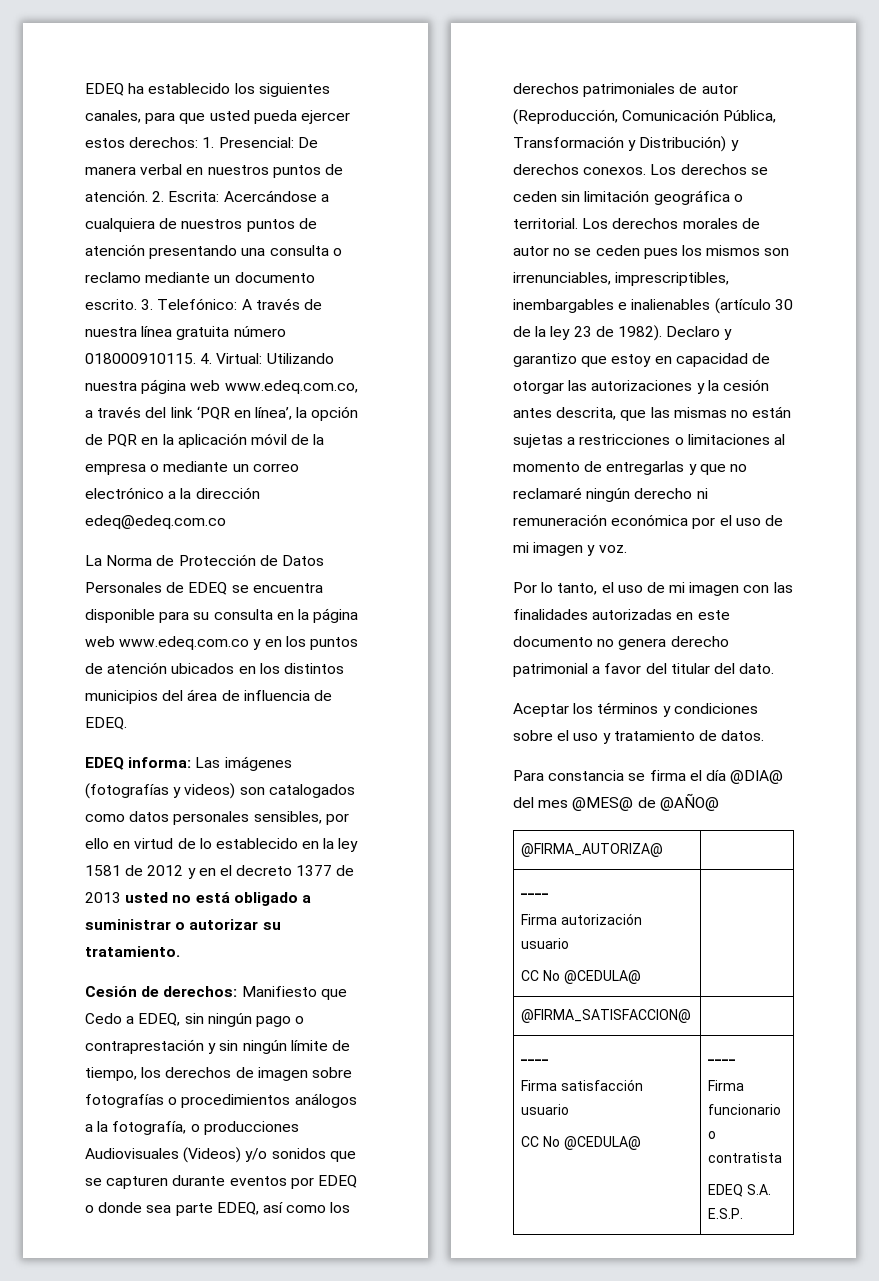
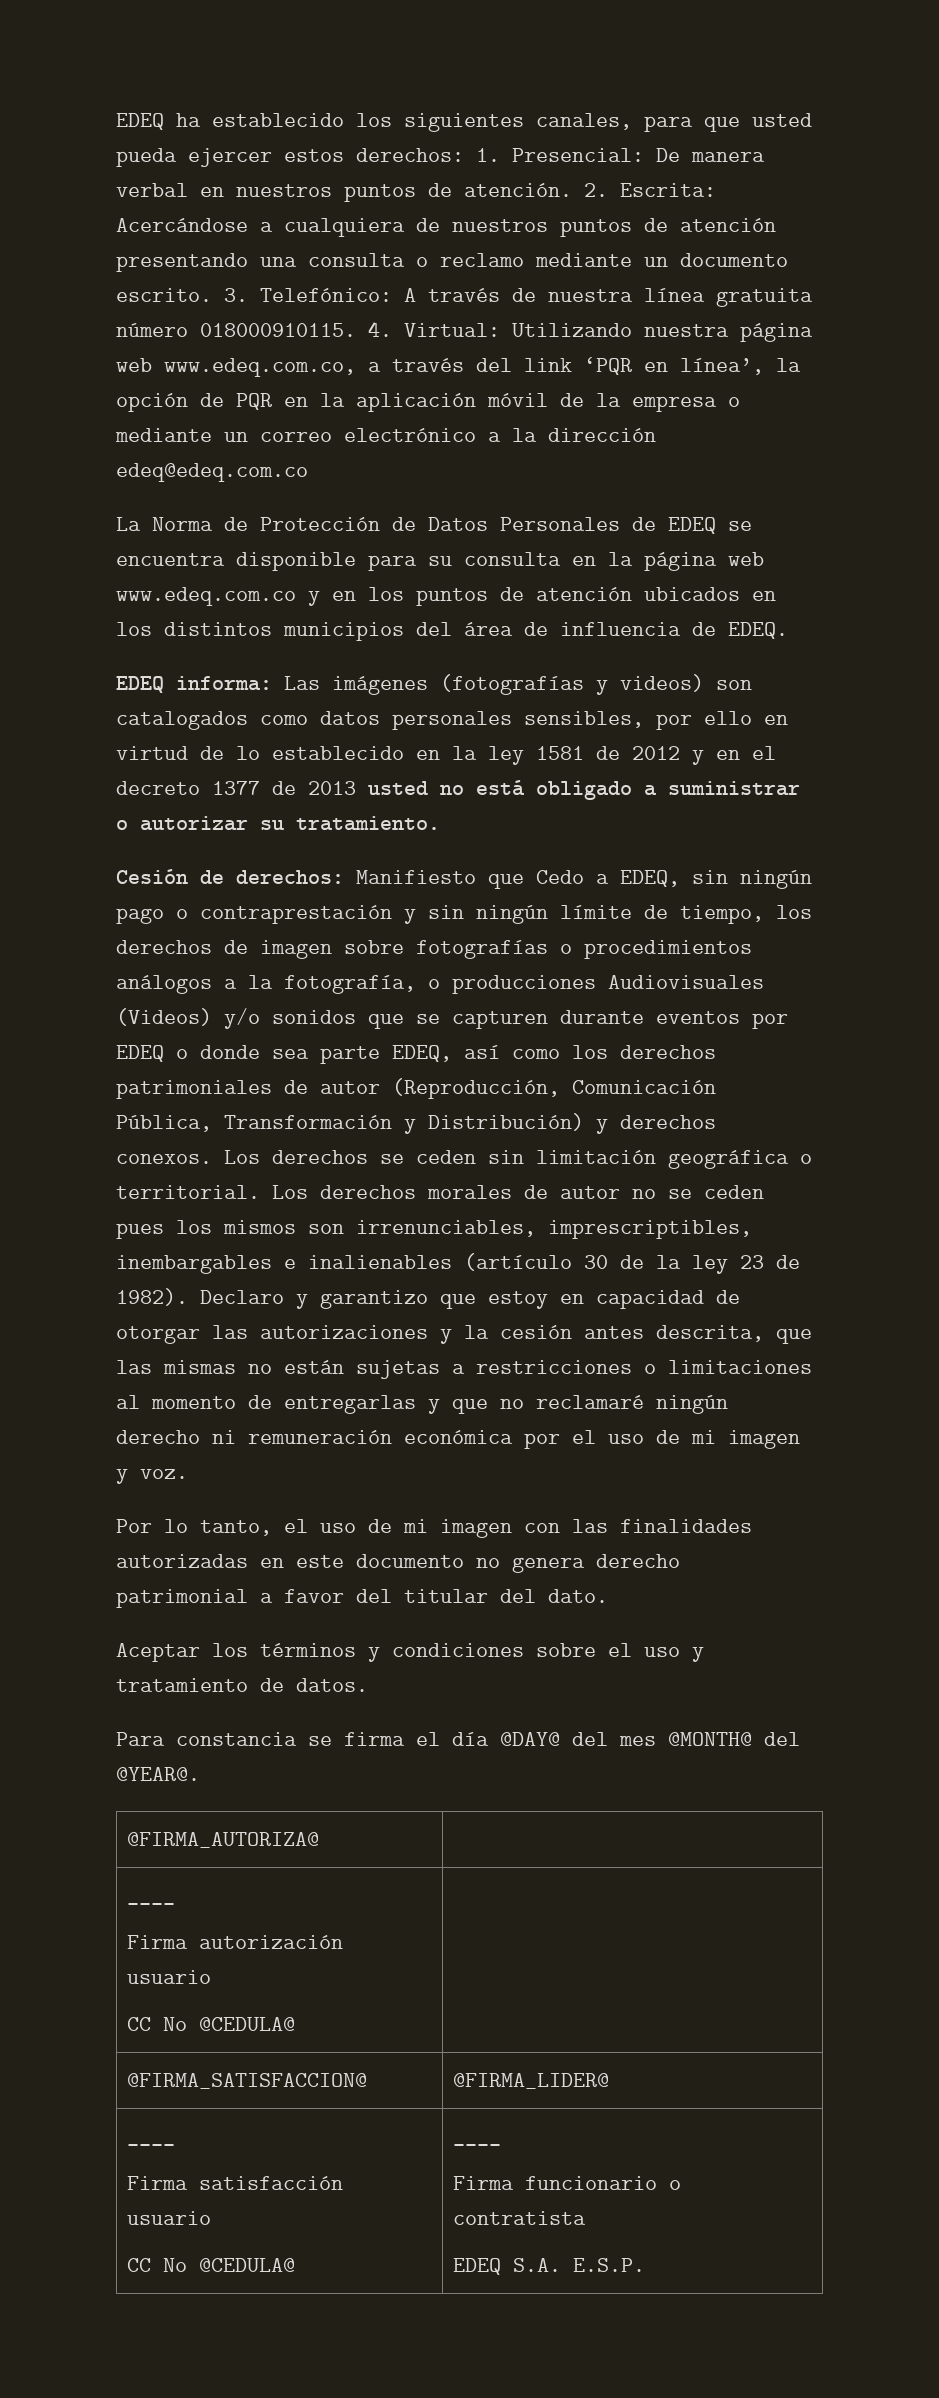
[730,770,784,784] @DIA@ -> [500,1732,560,1746] @DAY@
[572,793,719,811] @MES@ de @AÑO@ -> [668,1732,800,1746] [116,1767,200,1781] @MONTH@ del @YEAR@.
(692, 1016) none -> [453,2073,610,2089] @FIRMA_LIDER@

